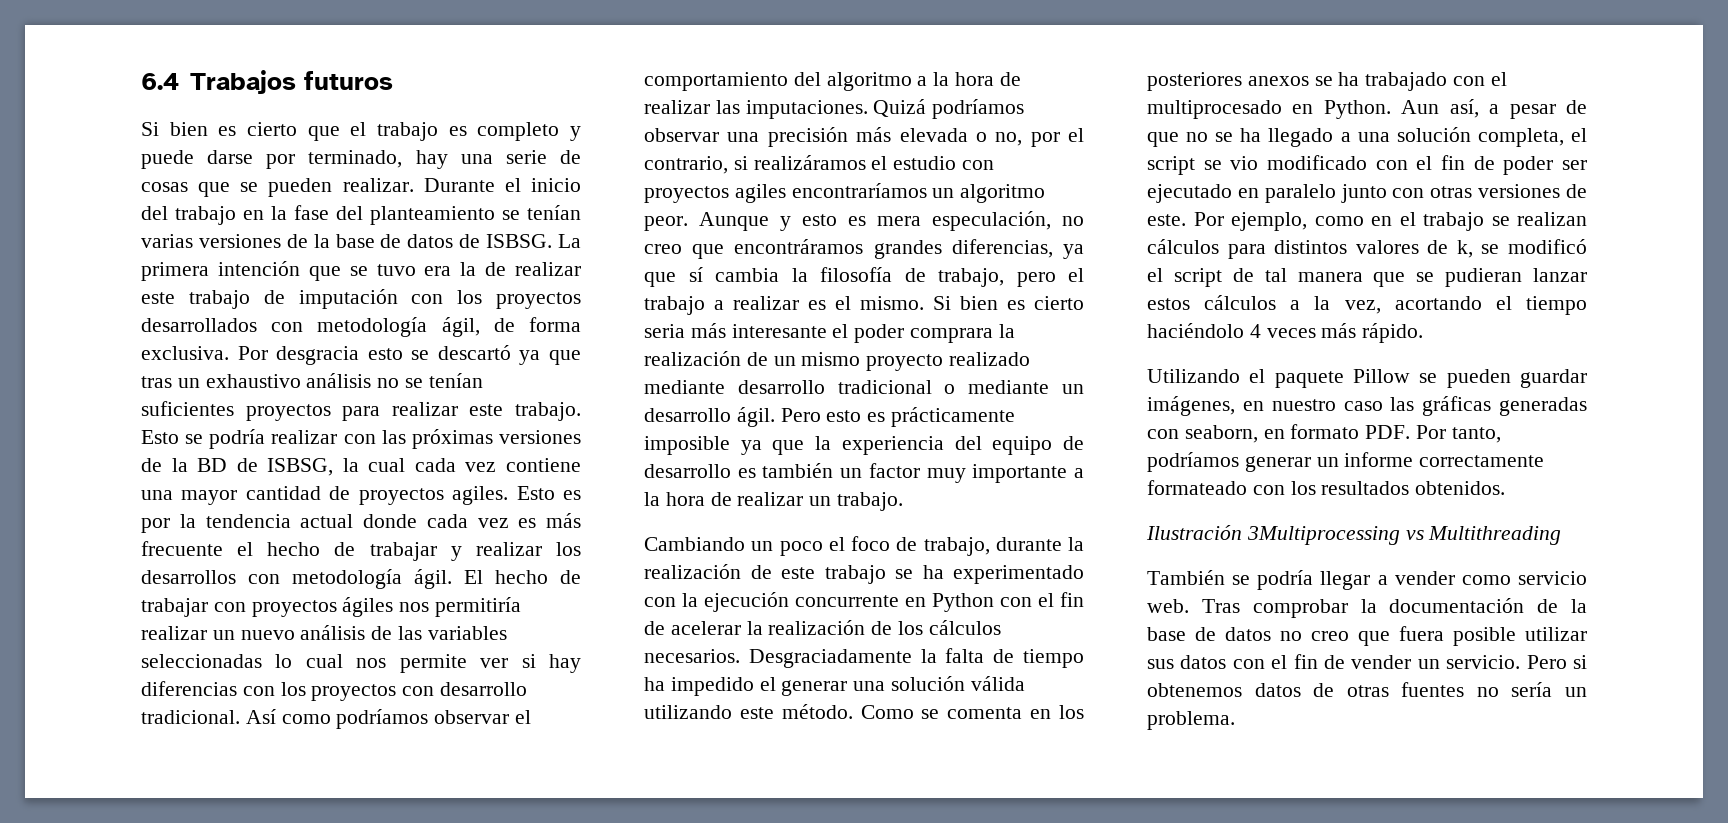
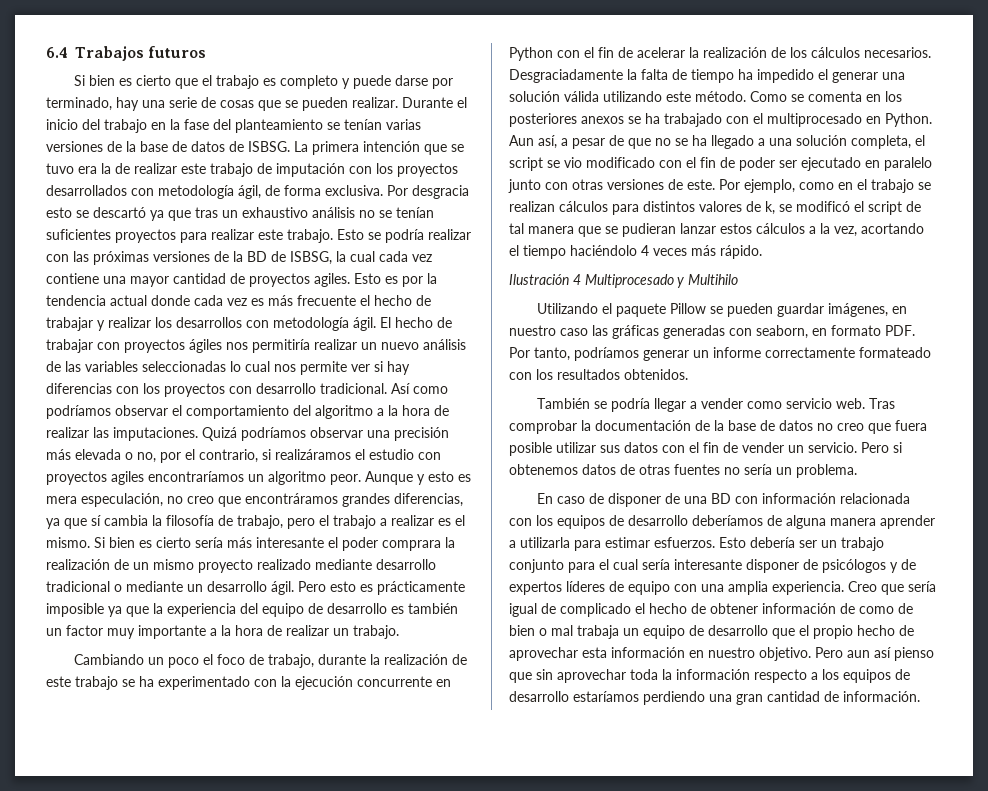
[644,324,685,338] seria -> [195,537,223,548] sería
(1424, 333) none -> [509,274,739,288] // Ilustración 4 Multiprocesado y Multihilo
[1146,525,1562,545] // Ilustración 3Multiprocessing vs Multithreading -> (688, 374) none
(1235, 720) none -> [537,493,911,507] [509,515,935,529] [509,537,884,551] [509,559,916,573] [509,581,936,595] [509,603,913,617] [509,625,914,639] [509,647,934,661] [509,669,910,683] [509,691,920,705] // En caso de disponer de una BD con información relacionada con los equipos de desarrollo deberíamos de alguna manera aprender a utilizarla para estimar esfuerzos. Esto debería ser un trabajo conjunto para el cual sería interesante disponer de psicólogos y de expertos líderes de equipo con una amplia experiencia. Creo que sería igual de complicado el hecho de obtener información de como de bien o mal trabaja un equipo de desarrollo que el propio hecho de aprovechar esta información en nuestro objetivo. Pero aun así pienso que sin aprovechar toda la información respecto a los equipos de desarrollo estaríamos perdiendo una gran cantidad de información.

